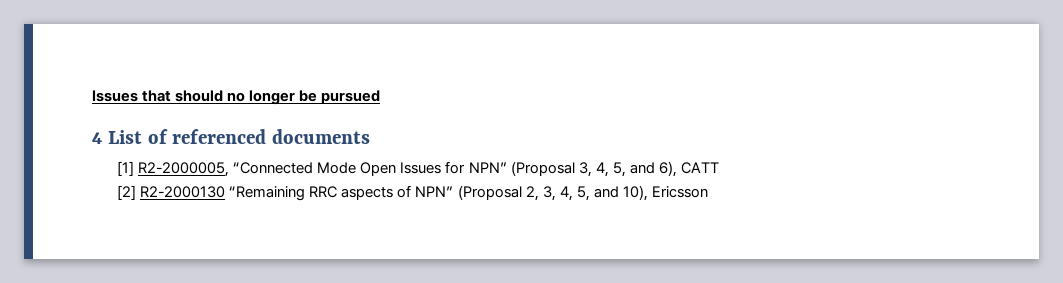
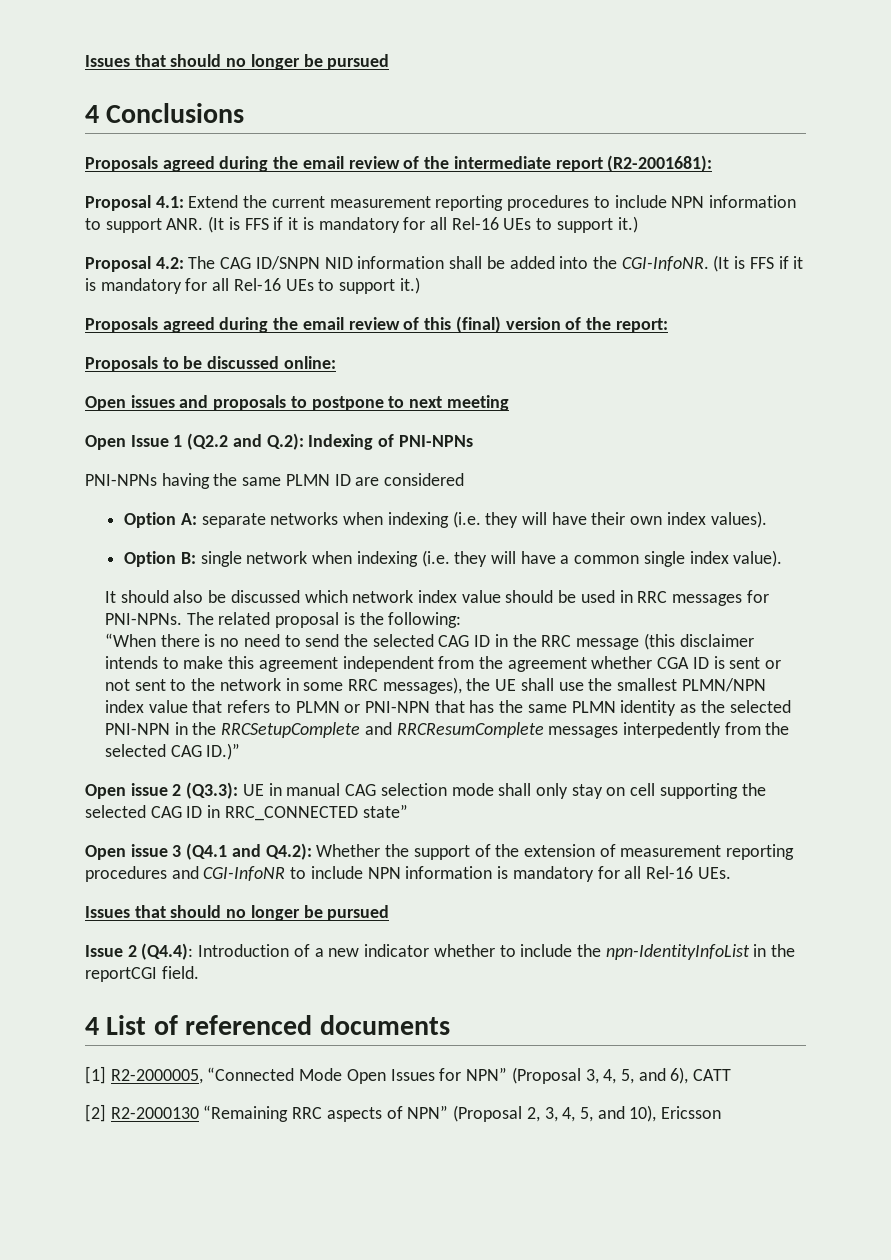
[92,90,381,105] Issues that should no longer be pursued -> [85,54,390,70] [85,103,245,123] [85,155,713,172] [85,195,796,211] [85,216,638,233] [85,255,804,272] [85,277,420,294] [85,316,668,333] [85,356,336,372] [85,395,509,411] [85,433,473,450] [85,473,465,489] [124,511,767,528] [124,550,783,567] [104,590,769,606] [104,612,462,628] [104,633,754,650] [104,656,782,672] [104,677,766,694] [104,700,791,716] [104,722,790,738] [104,743,241,760] [85,782,766,799] [85,804,408,821] [85,843,795,860] [85,866,731,882] [85,905,390,921] [85,943,796,960] [85,966,199,982] Issues that should no longer be pursued // 4 Conclusions // Proposals agreed during the email review of the intermediate report (R2-2001681): // Proposal 4.1: Extend the current measurement reporting procedures to include NPN information to support ANR. (It is FFS if it is mandatory for all Rel-16 UEs to support it.) // Proposal 4.2: The CAG ID/SNPN NID information shall be added into the CGI-InfoNR. (It is FFS if it is mandatory for all Rel-16 UEs to support it.) // Proposals agreed during the email review of this (final) version of the report: // Proposals to be discussed online: // Open issues and proposals to postpone to next meeting // Open Issue 1 (Q2.2 and Q.2): Indexing of PNI-NPNs // PNI-NPNs having the same PLMN ID are considered // Option A: separate networks when indexing (i.e. they will have their own index values). // Option B: single network when indexing (i.e. they will have a common single index value). // It should also be discussed which network index value should be used in RRC messages for PNI-NPNs. The related proposal is the following: // “When there is no need to send the selected CAG ID in the RRC message (this disclaimer intends to make this agreement independent from the agreement whether CGA ID is sent or not sent to the network in some RRC messages), the UE shall use the smallest PLMN/NPN index value that refers to PLMN or PNI-NPN that has the same PLMN identity as the selected PNI-NPN in the RRCSetupComplete and RRCResumComplete messages interpedently from the selected CAG ID.)” // Open issue 2 (Q3.3): UE in manual CAG selection mode shall only stay on cell supporting the selected CAG ID in RRC_CONNECTED state” // Open issue 3 (Q4.1 and Q4.2): Whether the support of the extension of measurement reporting procedures and CGI-InfoNR to include NPN information is mandatory for all Rel-16 UEs. // Issues that should no longer be pursued // Issue 2 (Q4.4): Introduction of a new indicator whether to include the npn-IdentityInfoList in the reportCGI field.

